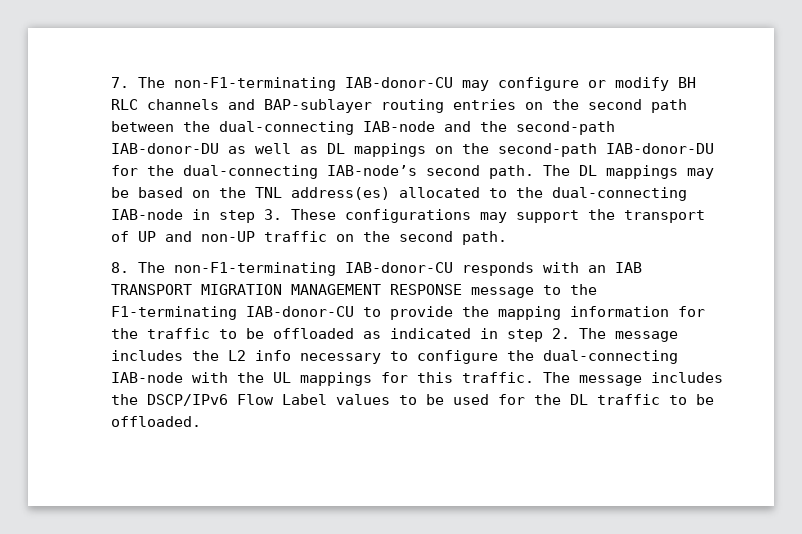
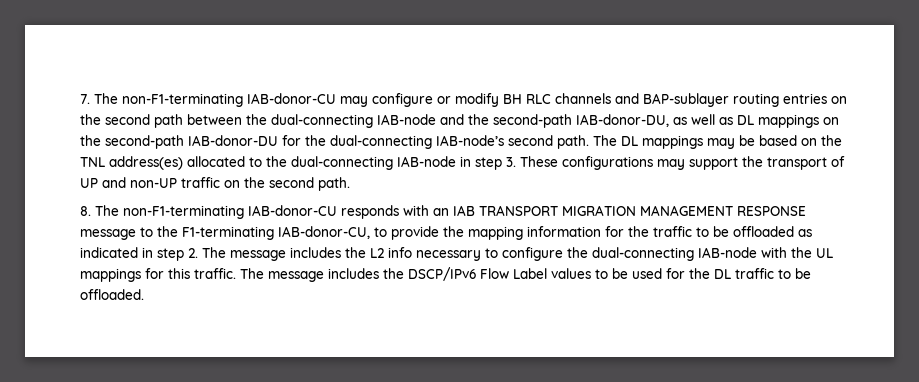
[111,143,220,154] IAB-donor-DU -> [575,114,669,127] IAB-donor-DU,
[246,306,355,317] IAB-donor-CU -> [277,226,370,239] IAB-donor-CU,

